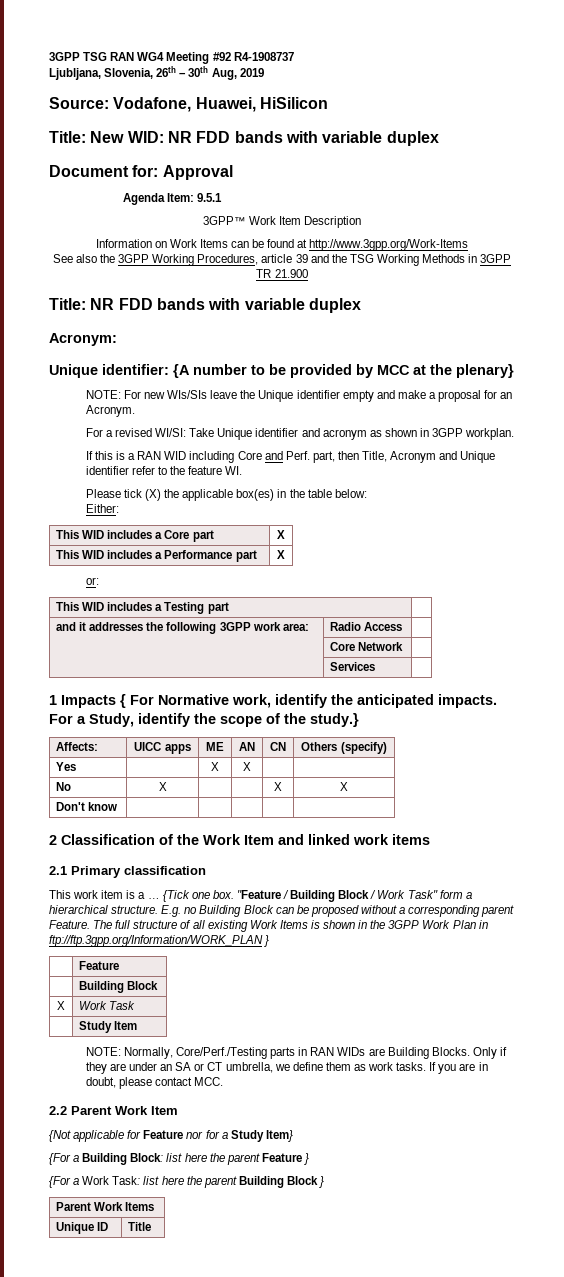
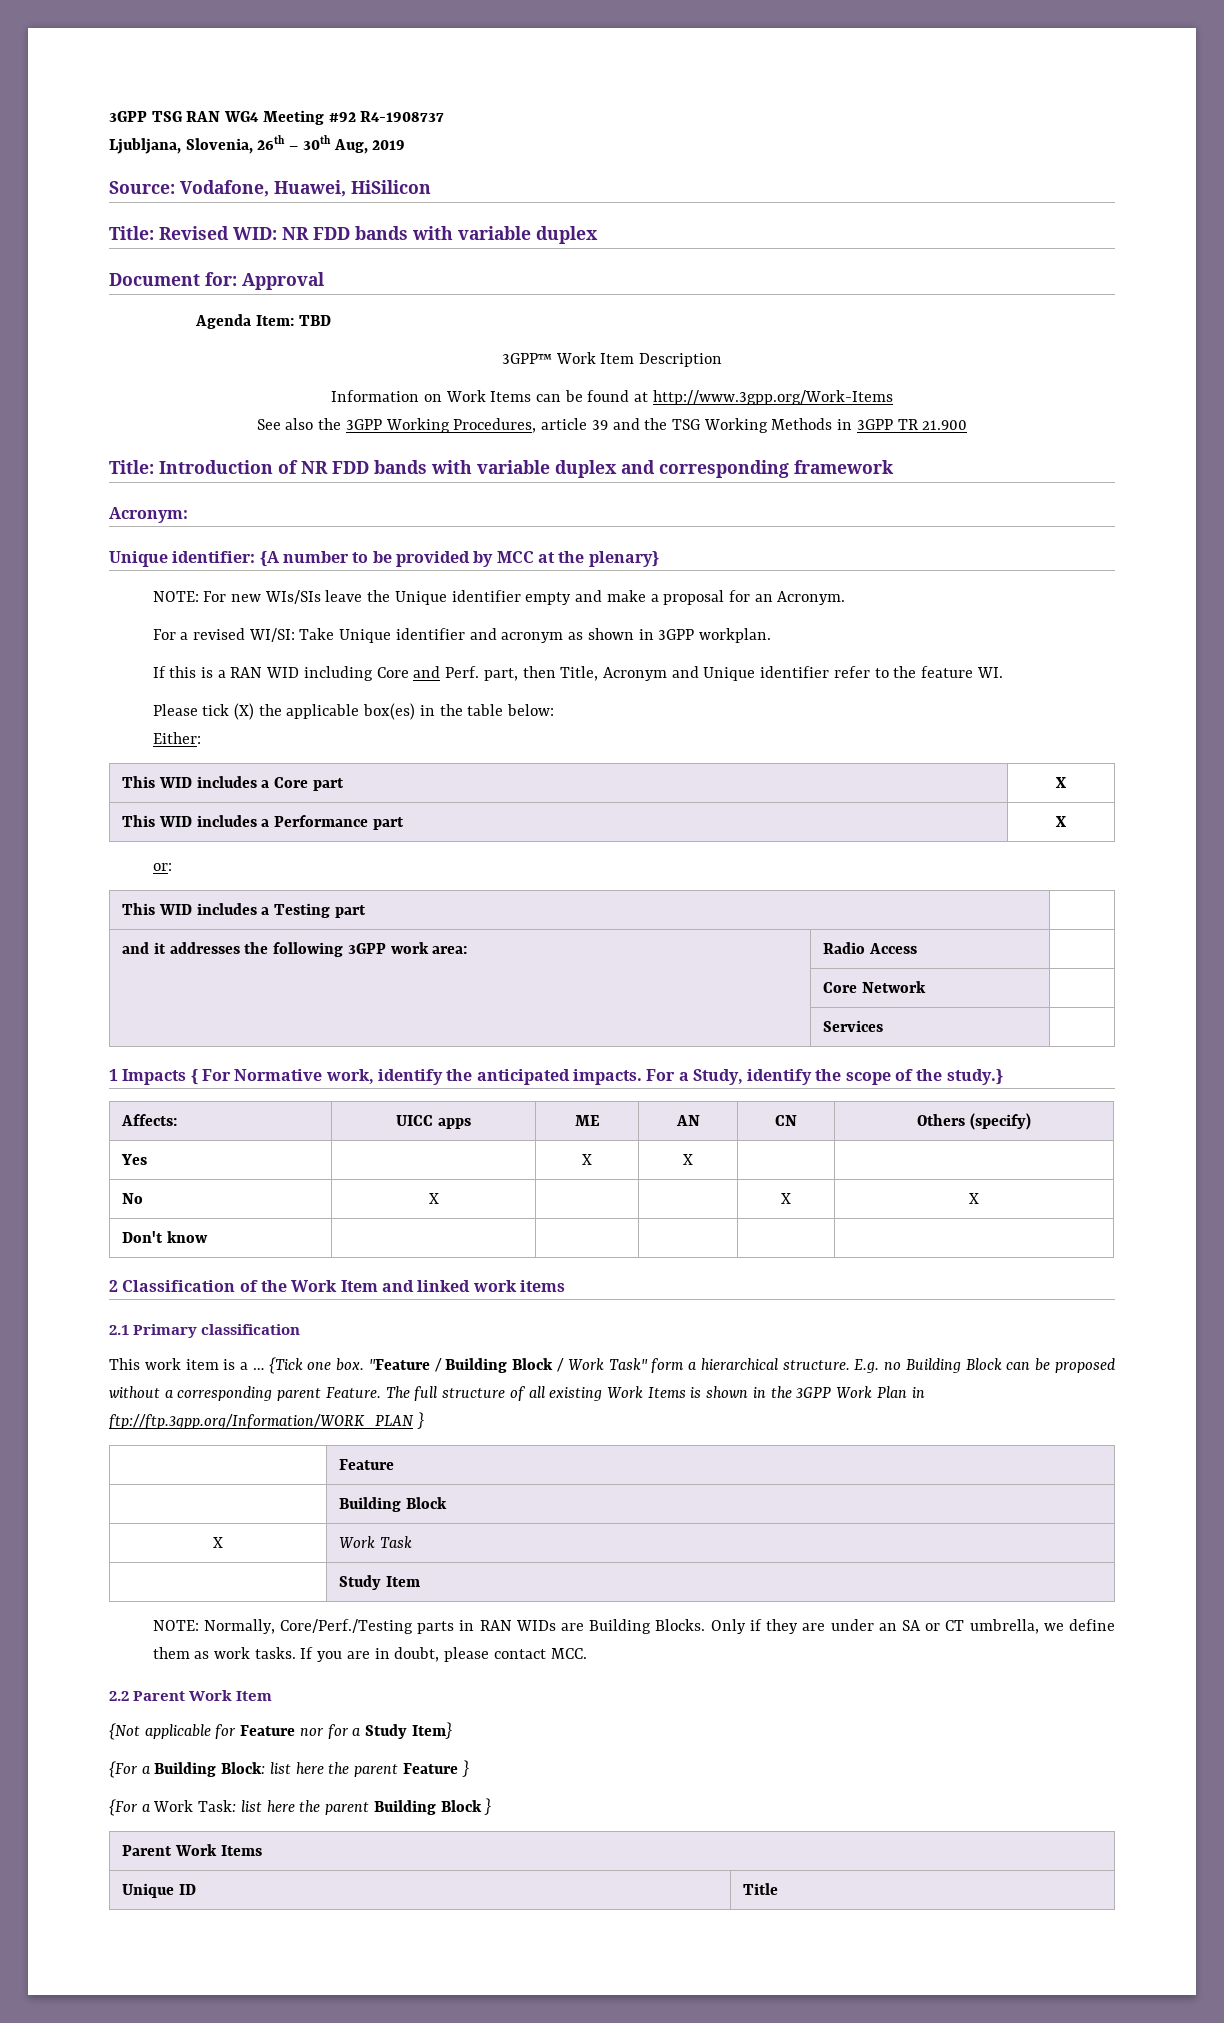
[90,131,125,143] New -> [159,226,229,240] Revised
[196,193,222,202] 9.5.1 -> [298,315,331,326] TBD
[90,298,361,313] NR FDD bands with variable duplex -> [159,460,894,478] Introduction of NR FDD bands with variable duplex and corresponding framework

